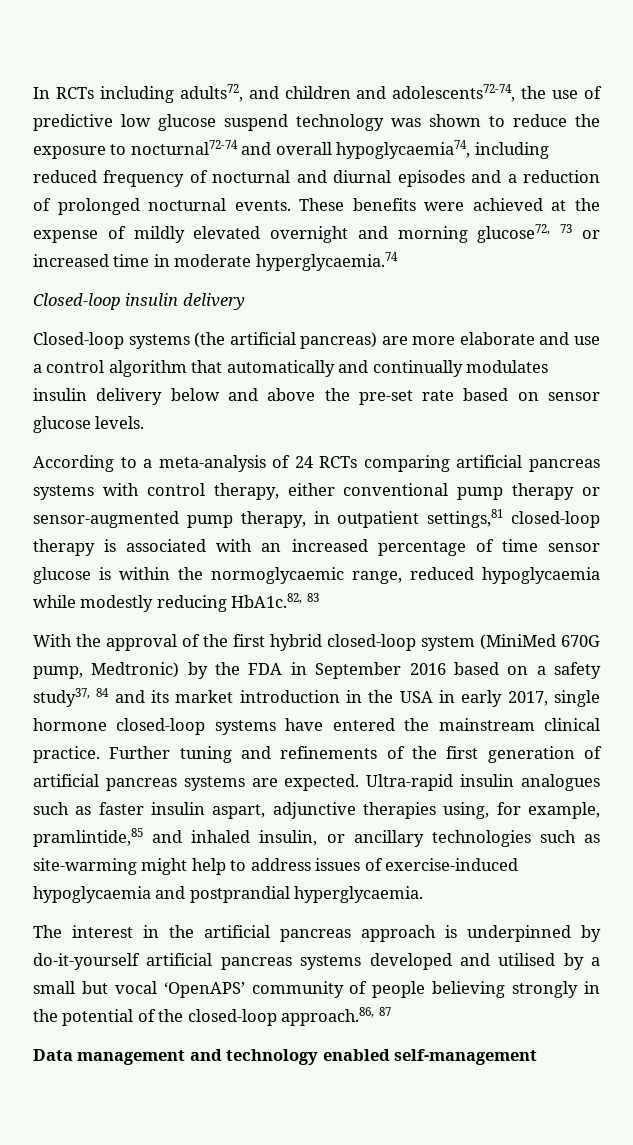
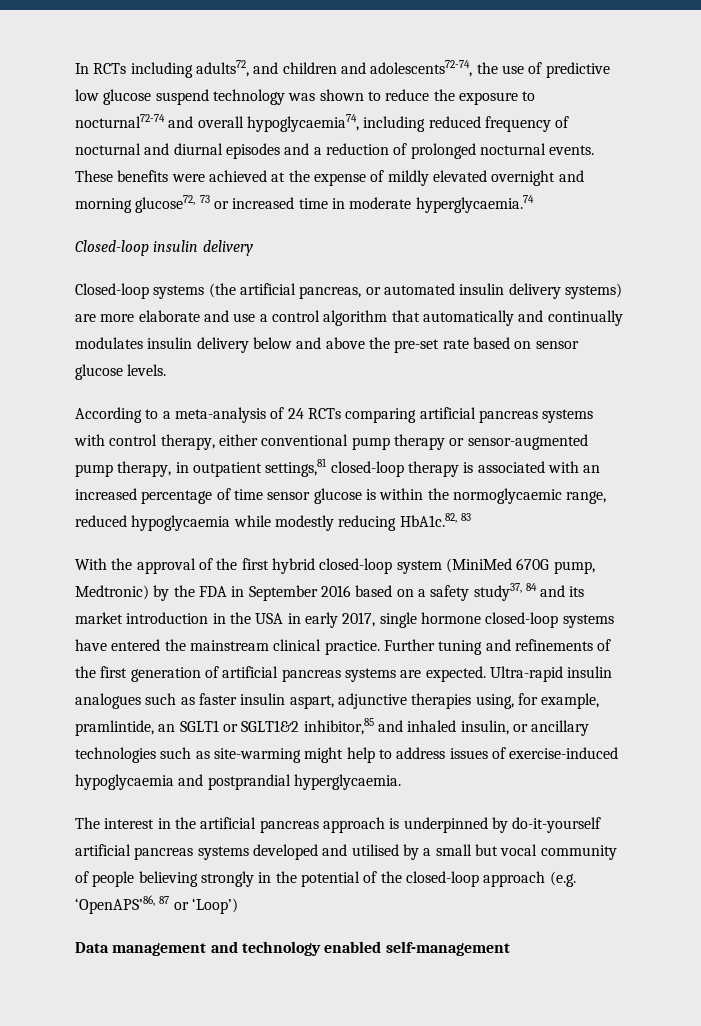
[300,332,378,349] pancreas) -> [299,283,622,299] pancreas, or automated insulin delivery systems)
[33,828,143,847] pramlintide,85 -> [75,718,374,736] pramlintide, an SGLT1 or SGLT1&2 inhibitor,85
[163,982,245,998] ‘OpenAPS’ -> (538, 850) none
[281,1007,375,1026] approach.86, -> [483,871,576,887] [75,895,155,914] approach (e.g. ‘OpenAPS’86,
(391, 1011) none -> [173,898,238,914] or ‘Loop’)

